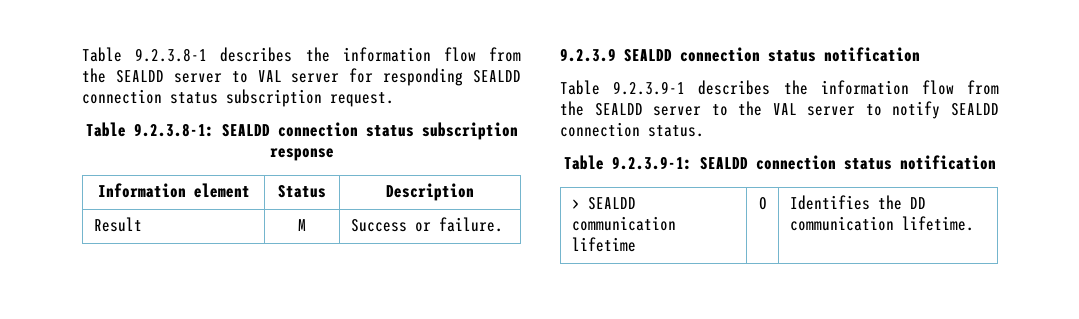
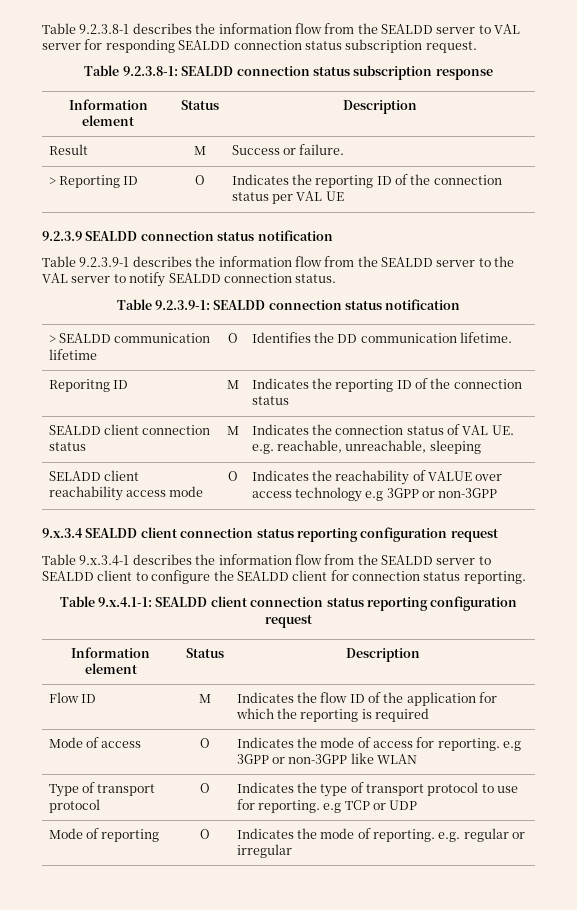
(503, 224) none -> [48,175,139,188] [194,175,205,185] [231,174,502,188] [231,191,344,204] // > Reporting ID | O | Indicates the reporting ID of the connection status per VAL UE
(974, 223) none -> [48,379,128,392] [226,380,239,389] [251,378,522,392] [251,396,289,405] [48,424,211,435] [48,442,86,451] [226,426,239,435] [251,424,514,435] [251,440,481,454] [48,470,139,481] [48,486,204,501] [227,471,238,481] [251,470,503,485] [251,487,498,502] [42,527,498,542] [42,554,491,566] [42,570,526,584] [59,596,518,611] [265,615,312,628] [71,647,150,658] [84,663,137,674] [185,648,224,658] [345,648,420,662] [48,692,96,703] [198,694,211,703] [236,692,498,706] [235,708,430,722] [48,737,142,748] [199,738,210,748] [236,737,522,751] [236,753,418,764] [48,782,156,797] [48,799,100,813] [199,783,210,793] [236,782,519,797] [236,799,418,813] [48,828,160,842] [199,829,210,839] [236,828,526,842] [236,844,292,858] // Reporitng ID | M | Indicates the reporting ID of the connection status // SEALDD client connection status | M | Indicates the connection status of VAL UE. e.g. reachable, unreachable, sleeping // SELADD client reachability access mode | O | Indicates the reachability of VALUE over access technology e.g 3GPP or non-3GPP // 9.x.3.4 SEALDD client connection status reporting configuration request // Table 9.x.3.4-1 describes the information flow from the SEALDD server to SEALDD client to configure the SEALDD client for connection status reporting. // Table 9.x.4.1-1: SEALDD client connection status reporting configuration request // Information element | Status | Description // Flow ID | M | Indicates the flow ID of the application for which the reporting is required // Mode of access | O | Indicates the mode of access for reporting. e.g 3GPP or non-3GPP like WLAN // Type of transport protocol | O | Indicates the type of transport protocol to use for reporting. e.g TCP or UDP // Mode of reporting | O | Indicates the mode of reporting. e.g. regular or irregular

